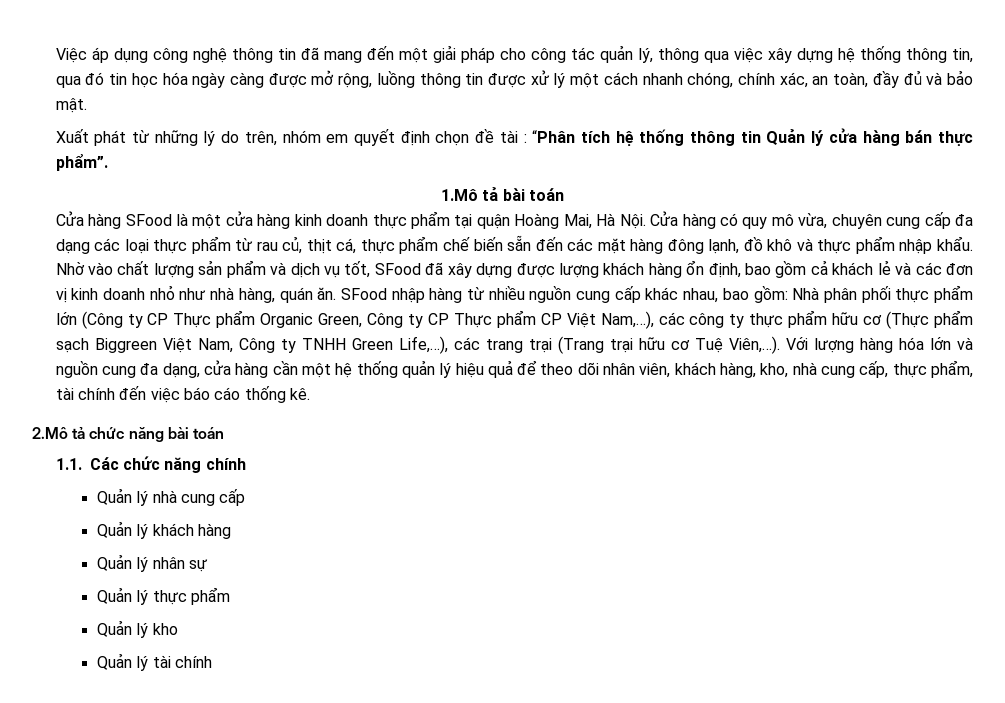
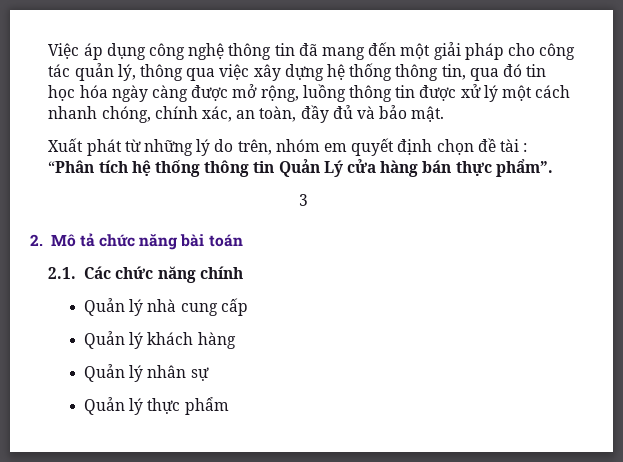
[811,130,825,146] lý -> [323,160,343,177] Lý
[441,187,564,201] [55,211,973,229] [55,235,973,254] [55,260,973,278] [55,285,973,303] [55,310,974,329] [55,336,974,354] [55,360,974,378] [55,386,310,403] [32,427,68,439] 1.Mô tả bài toán // Cửa hàng SFood là một cửa hàng kinh doanh thực phẩm tại quận Hoàng Mai, Hà Nội. Cửa hàng có quy mô vừa, chuyên cung cấp đa dạng các loại thực phẩm từ rau củ, thịt cá, thực phẩm chế biến sẵn đến các mặt hàng đông lạnh, đồ khô và thực phẩm nhập khẩu. Nhờ vào chất lượng sản phẩm và dịch vụ tốt, SFood đã xây dựng được lượng khách hàng ổn định, bao gồm cả khách lẻ và các đơn vị kinh doanh nhỏ như nhà hàng, quán ăn. SFood nhập hàng từ nhiều nguồn cung cấp khác nhau, bao gồm: Nhà phân phối thực phẩm lớn (Công ty CP Thực phẩm Organic Green, Công ty CP Thực phẩm CP Việt Nam,…), các công ty thực phẩm hữu cơ (Thực phẩm sạch Biggreen Việt Nam, Công ty TNHH Green Life,…), các trang trại (Trang trại hữu cơ Tuệ Viên,…). Với lượng hàng hóa lớn và nguồn cung đa dạng, cửa hàng cần một hệ thống quản lý hiệu quả để theo dõi nhân viên, khách hàng, kho, nhà cung cấp, thực phẩm, tài chính đến việc báo cáo thống kê. // 2.Mô -> [299,194,308,206] [30,234,76,247] 3 // 2. Mô
[55,458,82,470] 1.1. -> [48,267,77,279] 2.1.
[96,620,178,638] [96,653,212,671] // Quản lý kho // Quản lý tài chính -> (229, 406) none

